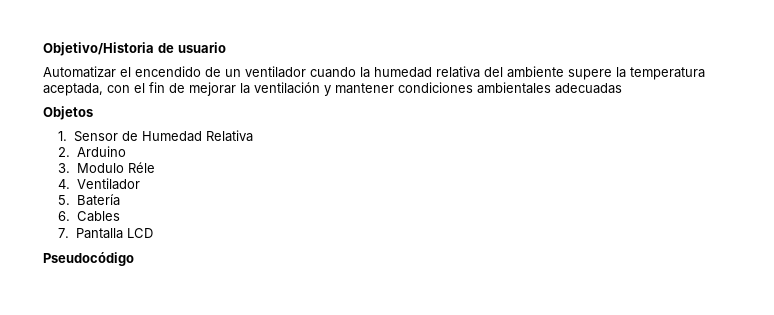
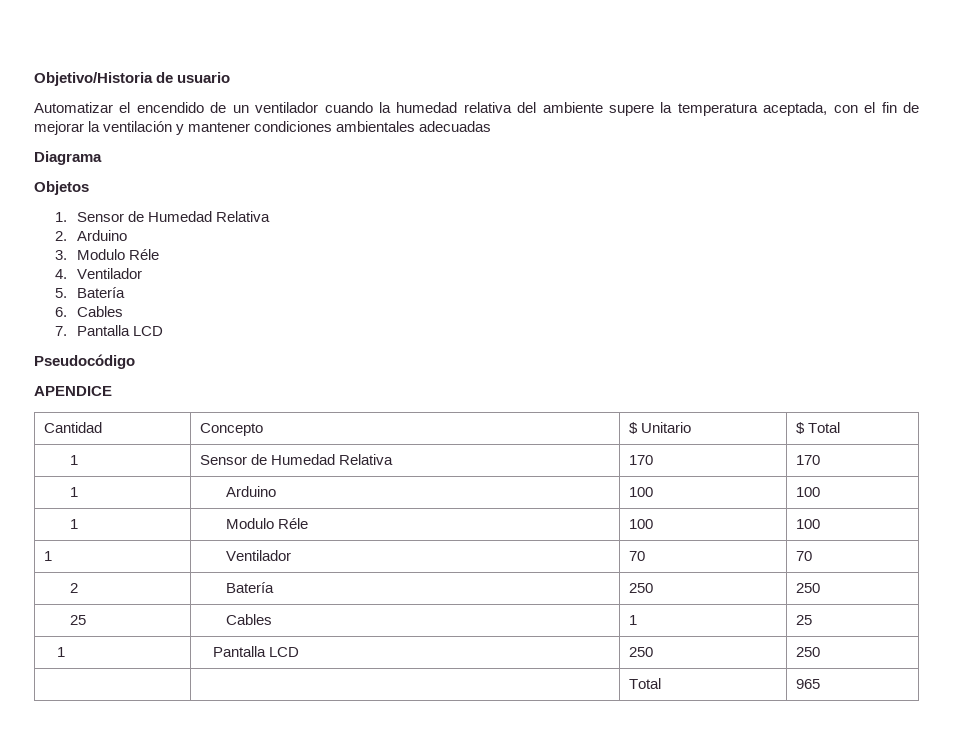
(622, 88) none -> [34,151,102,165] // Diagrama
(134, 259) none -> [34,386,112,396] [44,422,103,433] [200,423,264,436] [629,422,692,434] [796,422,841,434] [69,455,78,465] [200,454,394,465] [629,455,654,465] [796,455,821,465] [69,487,78,497] [225,486,276,497] [629,487,654,497] [796,487,821,497] [69,519,78,529] [225,518,308,529] [629,519,654,529] [796,519,821,529] [44,551,53,561] [225,550,291,561] [629,551,646,561] [796,551,813,561] [69,583,78,593] [225,582,274,593] [629,583,654,593] [796,583,821,593] [69,615,86,625] [225,614,272,625] [629,615,638,625] [796,615,813,625] [56,647,65,657] [212,646,299,657] [629,647,654,657] [796,647,821,657] [629,678,662,689] [796,679,821,689] // APENDICE // Cantidad | Concepto | $ Unitario | $ Total // 1 | Sensor de Humedad Relativa | 170 | 170 // 1 | Arduino | 100 | 100 // 1 | Modulo Réle | 100 | 100 // 1 | Ventilador | 70 | 70 // 2 | Batería | 250 | 250 // 25 | Cables | 1 | 25 // 1 | Pantalla LCD | 250 | 250 // | | Total | 965

